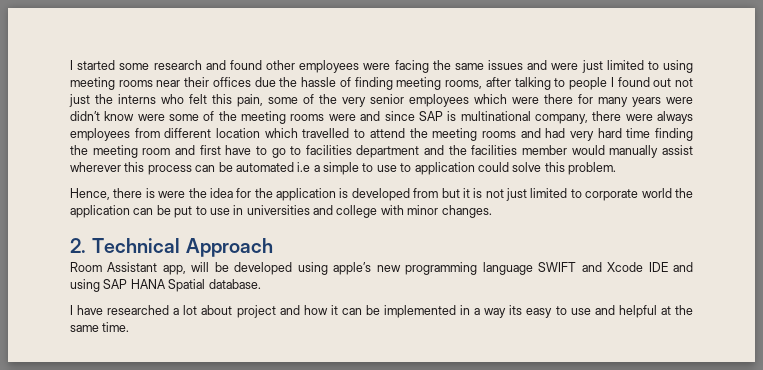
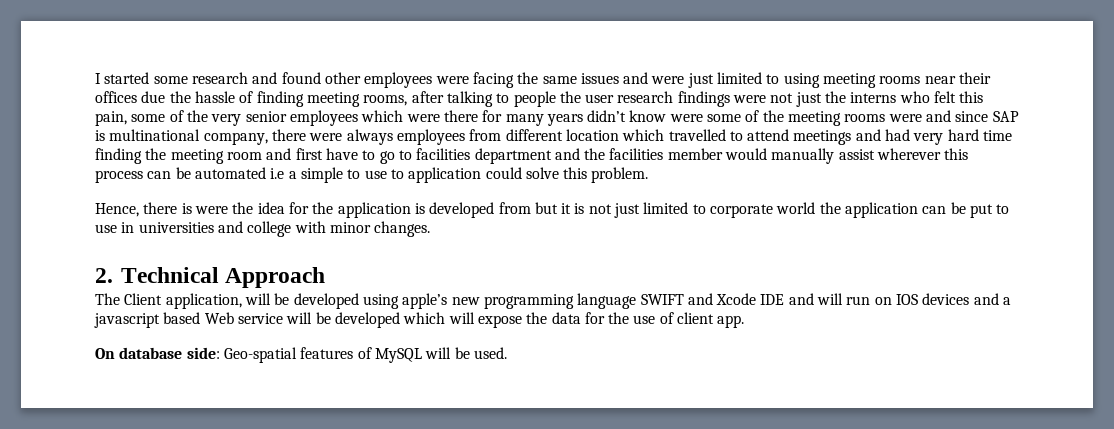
[610,77,672,87] I found out -> [559,91,767,107] the user research findings were
[666,97,693,104] were -> (583, 120) none
[409,128,516,141] the meeting rooms -> [793,130,852,145] meetings
[70,262,186,275] Room Assistant app, -> [95,293,242,309] The Client application,
[70,279,261,292] [70,305,693,318] [70,322,130,332] using SAP HANA Spatial database. // I have researched a lot about project and how it can be implemented in a way its easy to use and helpful at the same time. -> [817,293,1012,305] [94,312,745,328] [95,347,507,363] will run on IOS devices and a javascript based Web service will be developed which will expose the data for the use of client app. // On database side: Geo-spatial features of MySQL will be used.

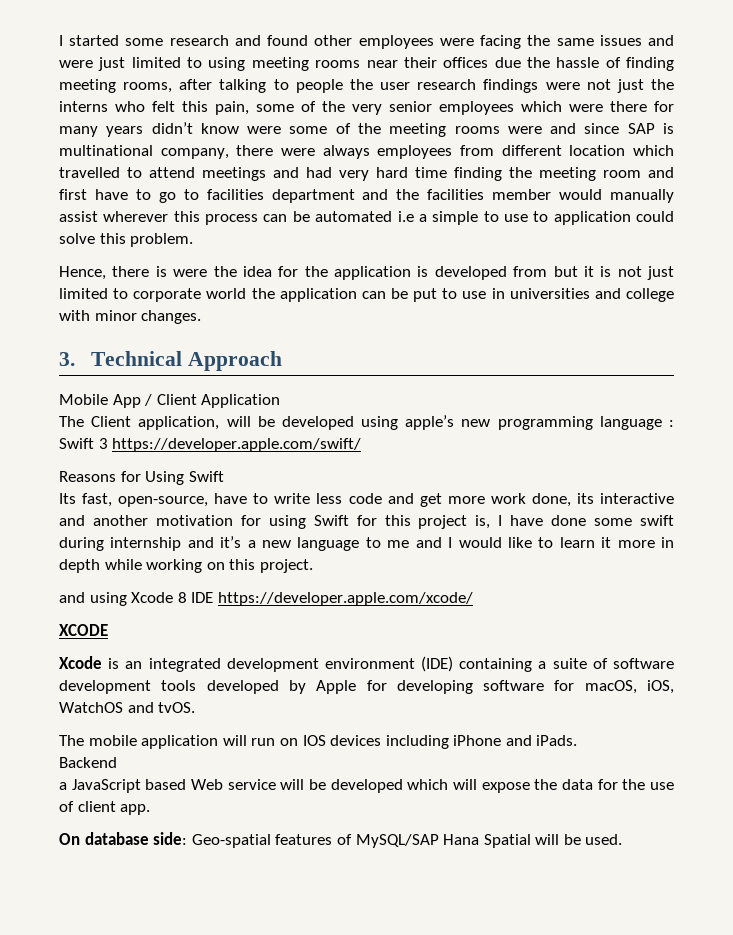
[95,268,113,283] 2. -> [59,352,75,366] 3.
(326, 277) none -> [59,394,281,408] // Mobile App / Client Application
[640,293,814,305] SWIFT and Xcode IDE and -> [669,420,674,427] [59,438,362,452] [59,471,224,485] [59,493,674,507] [59,515,675,529] [59,536,675,551] [59,559,313,573] [59,592,473,606] [59,624,108,636] [59,656,674,672] [59,680,674,694] [59,702,196,713] [59,735,219,749] : Swift 3 https://developer.apple.com/swift/ // Reasons for Using Swift // Its fast, open-source, have to write less code and get more work done, its interactive and another motivation for using Swift for this project is, I have done some swift during internship and it’s a new language to me and I would like to learn it more in depth while working on this project. // and using Xcode 8 IDE https://developer.apple.com/xcode/ // XCODE // Xcode is an integrated development environment (IDE) containing a suite of software development tools developed by Apple for developing software for macOS, iOS, WatchOS and tvOS. // The mobile application
[973,293,1012,305] [94,313,160,328] and a javascript -> [385,735,578,749] [59,757,117,768] [59,779,141,793] including iPhone and iPads. // Backend // a JavaScript
[374,348,422,363] MySQL -> [355,834,531,848] MySQL/SAP Hana Spatial

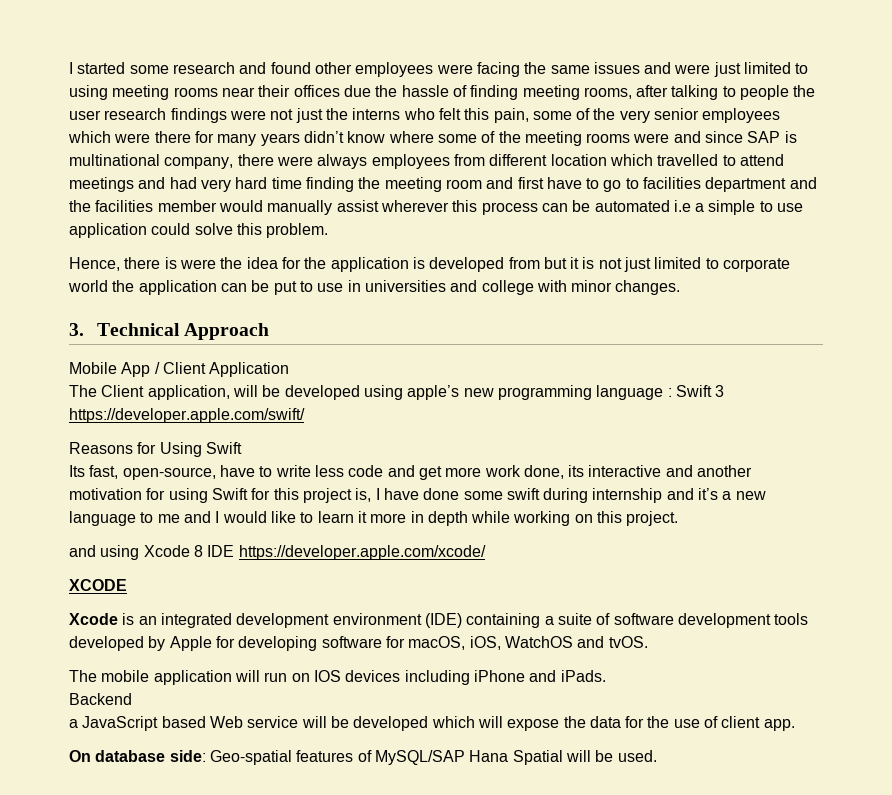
[247,126,282,134] were -> [388,131,434,143] where
[533,211,549,222] to -> (804, 207) none

